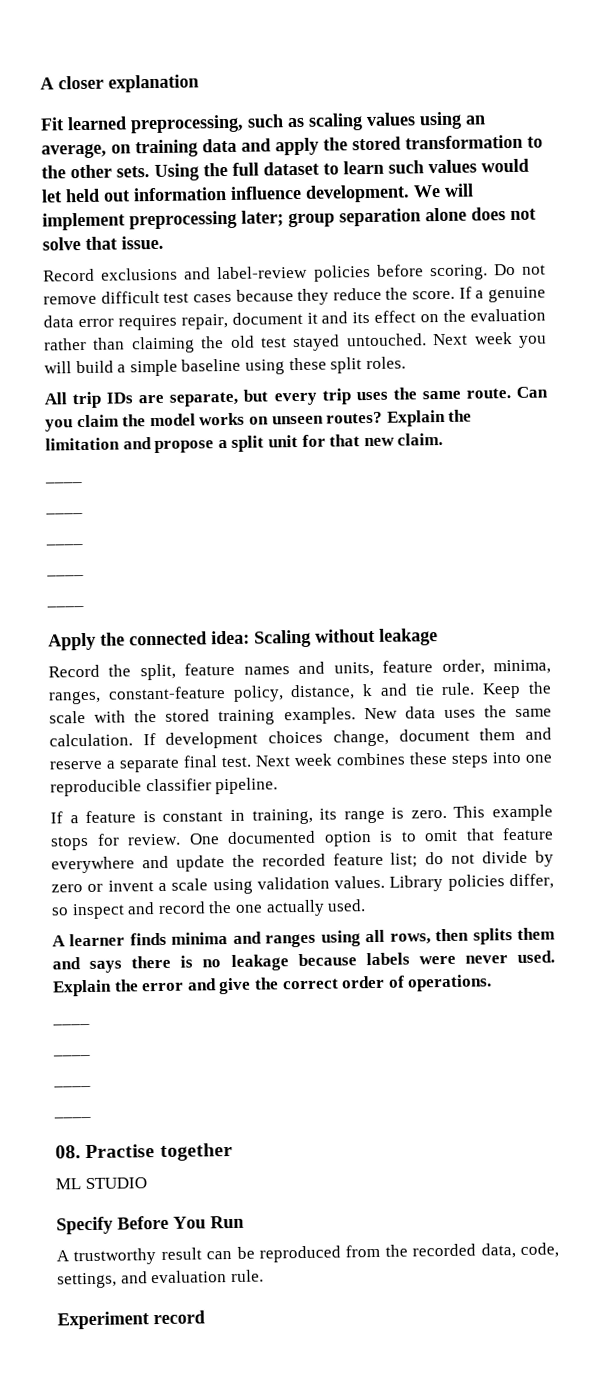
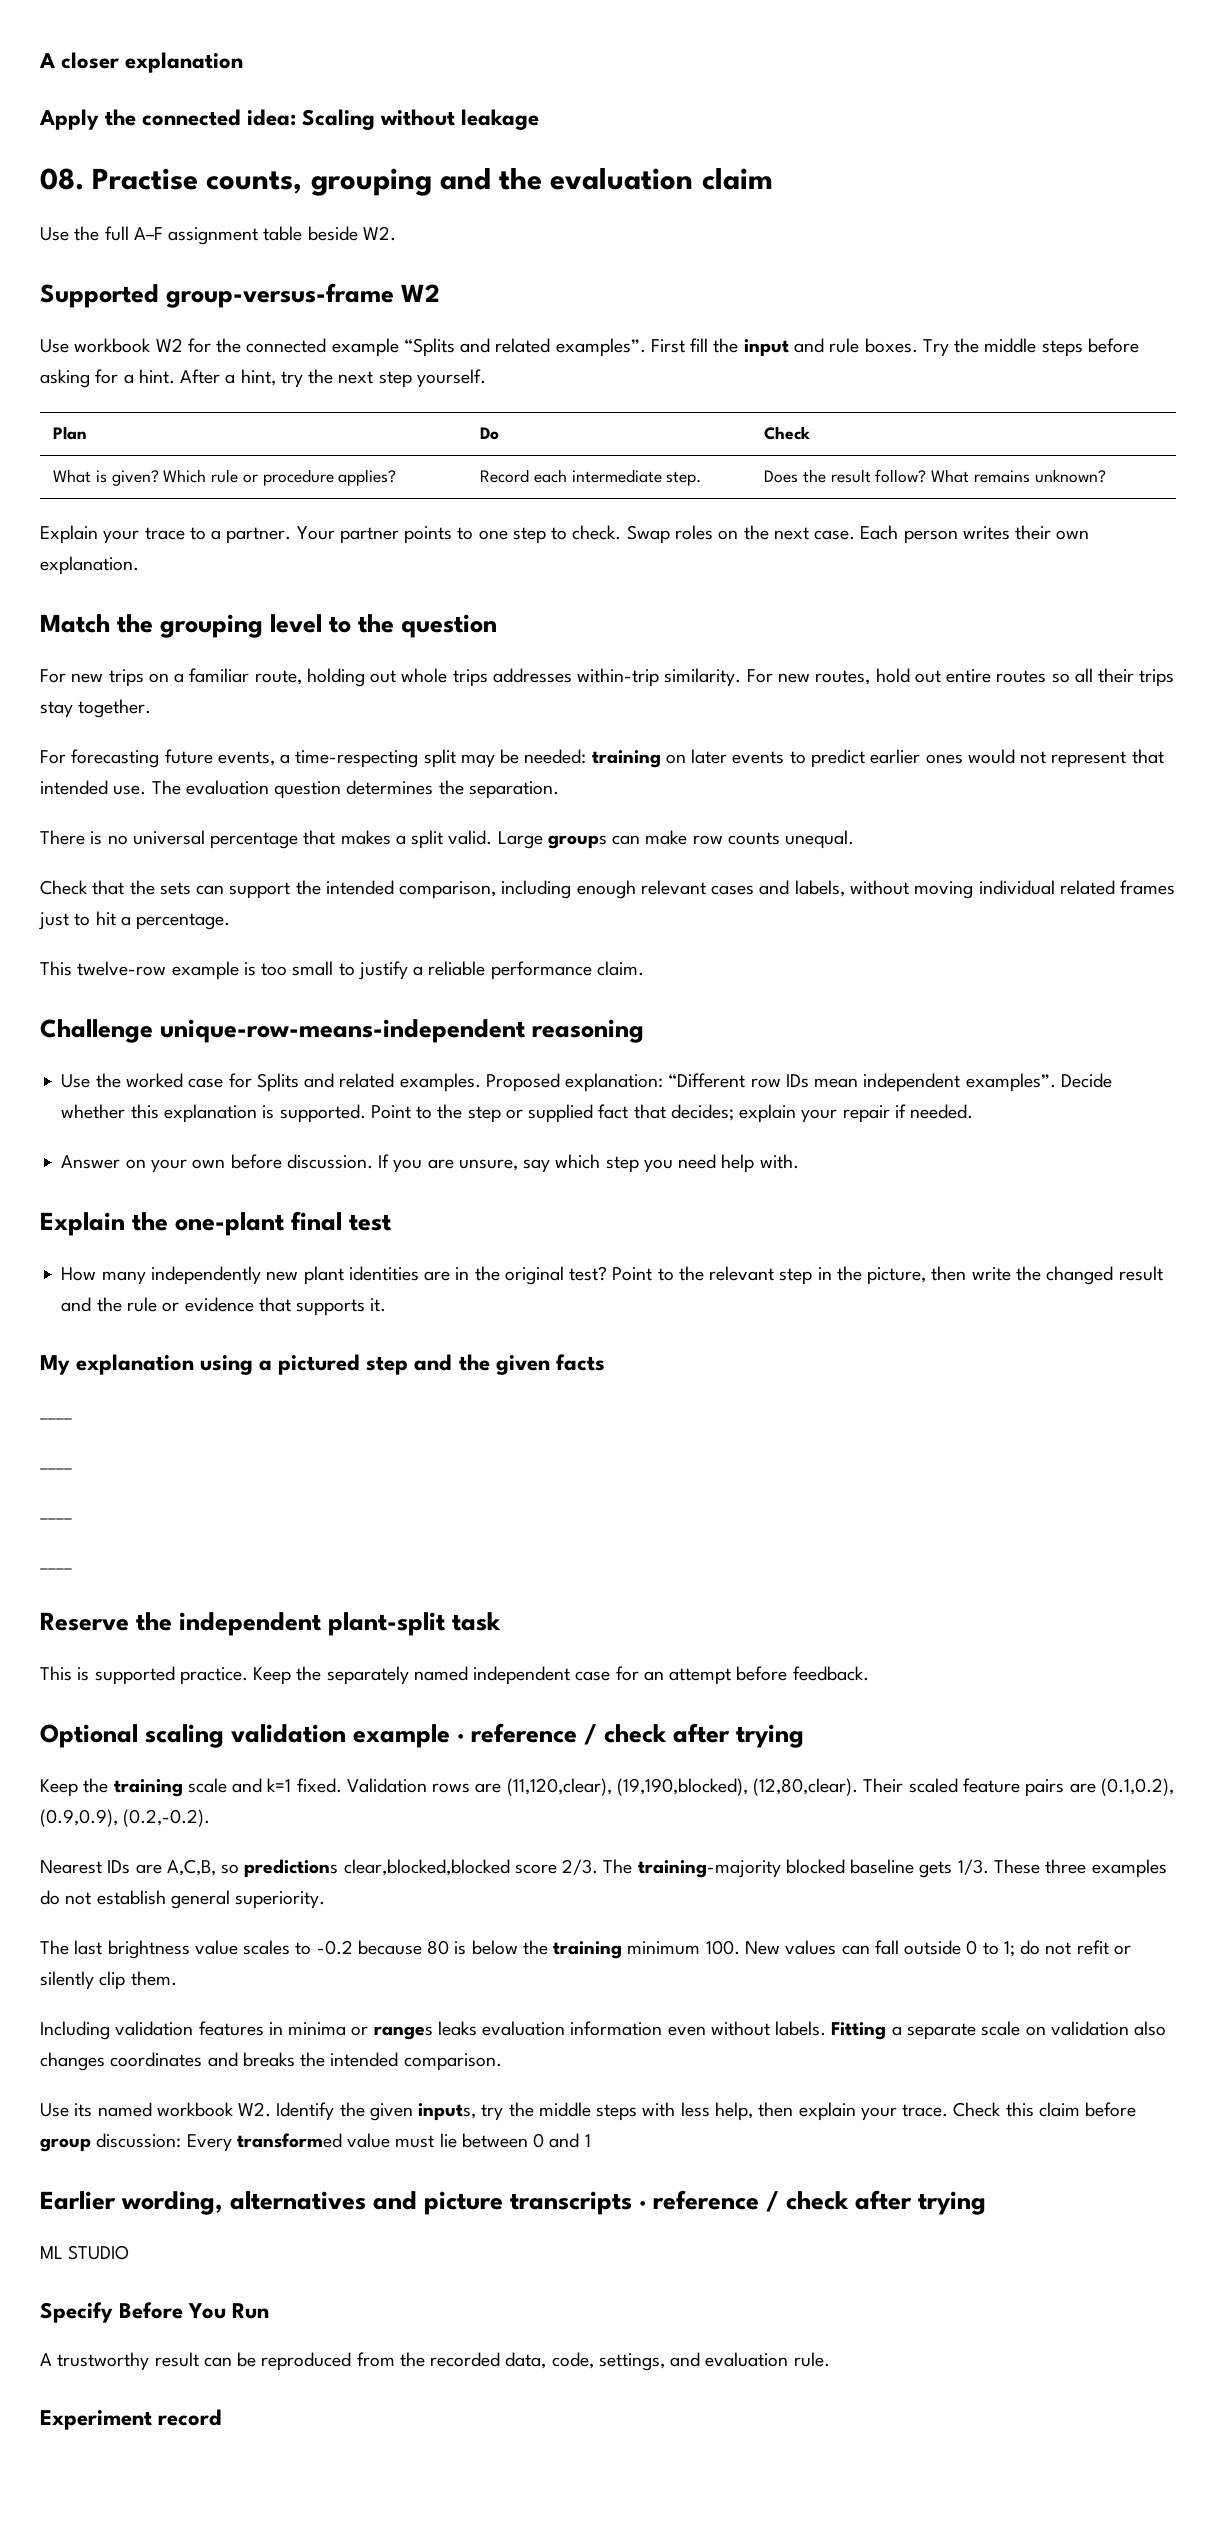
[40,111,486,134] [41,134,543,159] [41,158,529,181] [41,183,474,203] [42,207,536,231] [42,235,164,251] [43,263,546,282] [43,286,546,305] [43,308,547,331] [44,332,547,354] [44,356,406,377] [44,386,548,409] [45,409,473,432] [45,432,444,454] [45,481,83,484] [45,512,83,515] [45,543,83,546] [46,574,84,577] [46,605,84,608] [48,628,438,651] [48,659,551,681] [48,681,552,705] [49,705,553,726] [49,727,552,749] [49,751,552,773] [50,777,279,797] [50,804,553,825] [50,827,554,851] [51,850,554,874] [51,873,554,895] [51,899,367,920] [52,927,555,948] [52,950,555,973] [52,974,493,997] [52,1022,90,1026] [53,1053,91,1057] [53,1084,91,1088] [53,1115,91,1119] [55,1142,233,1162] Fit learned preprocessing, such as scaling values using an average, on training data and apply the stored transformation to the other sets. Using the full dataset to learn such values would let held out information influence development. We will implement preprocessing later; group separation alone does not solve that issue. // Record exclusions and label-review policies before scoring. Do not remove difficult test cases because they reduce the score. If a genuine data error requires repair, document it and its effect on the evaluation rather than claiming the old test stayed untouched. Next week you will build a simple baseline using these split roles. // All trip IDs are separate, but every trip uses the same route. Can you claim the model works on unseen routes? Explain the limitation and propose a split unit for that new claim. // ____ // ____ // ____ // ____ // ____ // Apply the connected idea: Scaling without leakage // Record the split, feature names and units, feature order, minima, ranges, constant-feature policy, distance, k and tie rule. Keep the scale with the stored training examples. New data uses the same calculation. If development choices change, document them and reserve a separate final test. Next week combines these steps into one reproducible classifier pipeline. // If a feature is constant in training, its range is zero. This example stops for review. One documented option is to omit that feature everywhere and update the recorded feature list; do not divide by zero or invent a scale using validation values. Library policies differ, so inspect and record the one actually used. // A learner finds minima and ranges using all rows, then splits them and says there is no leakage because labels were never used. Explain the error and give the correct order of operations. // ____ // ____ // ____ // ____ // 08. Practise together -> [39,109,540,130] [40,168,773,196] [40,226,396,245] [40,283,441,308] [40,338,1139,357] [40,369,486,388] [53,426,88,440] [480,427,500,440] [764,426,811,440] [53,469,397,486] [480,469,702,486] [764,469,1106,483] [40,525,1090,544] [40,556,139,575] [40,614,498,638] [40,668,1175,687] [40,699,152,718] [40,749,1164,768] [40,780,559,799] [40,830,855,849] [40,880,1176,899] [38,911,231,930] [40,961,644,980] [40,1019,645,1043] [61,1073,1112,1092] [61,1104,974,1123] [61,1154,799,1173] [40,1211,393,1236] [61,1266,1163,1285] [61,1297,387,1316] [40,1354,605,1375] [40,1418,72,1420] [40,1468,72,1470] [40,1518,72,1520] [40,1568,72,1570] [40,1612,502,1636] [40,1666,869,1685] [40,1723,805,1748] [40,1778,1174,1797] [40,1809,211,1827] [40,1859,1167,1878] [40,1890,326,1909] [40,1940,1131,1959] [40,1971,177,1990] [40,2021,1167,2040] [40,2052,502,2071] [40,2102,1137,2121] [40,2133,591,2152] [40,2190,987,2215] Apply the connected idea: Scaling without leakage // 08. Practise counts, grouping and the evaluation claim // Use the full A–F assignment table beside W2. // Supported group-versus-frame W2 // Use workbook W2 for the connected example “Splits and related examples”. First fill the input and rule boxes. Try the middle steps before asking for a hint. After a hint, try the next step yourself. // Plan | Do | Check // What is given? Which rule or procedure applies? | Record each intermediate step. | Does the result follow? What remains unknown? // Explain your trace to a partner. Your partner points to one step to check. Swap roles on the next case. Each person writes their own explanation. // Match the grouping level to the question // For new trips on a familiar route, holding out whole trips addresses within-trip similarity. For new routes, hold out entire routes so all their trips stay together. // For forecasting future events, a time-respecting split may be needed: training on later events to predict earlier ones would not represent that intended use. The evaluation question determines the separation. // There is no universal percentage that makes a split valid. Large groups can make row counts unequal. // Check that the sets can support the intended comparison, including enough relevant cases and labels, without moving individual related frames just to hit a percentage. // This twelve-row example is too small to justify a reliable performance claim. // Challenge unique-row-means-independent reasoning // Use the worked case for Splits and related examples. Proposed explanation: “Different row IDs mean independent examples”. Decide whether this explanation is supported. Point to the step or supplied fact that decides; explain your repair if needed. // Answer on your own before discussion. If you are unsure, say which step you need help with. // Explain the one-plant final test // How many independently new plant identities are in the original test? Point to the relevant step in the picture, then write the changed result and the rule or evidence that supports it. // My explanation using a pictured step and the given facts // ____ // ____ // ____ // ____ // Reserve the independent plant-split task // This is supported practice. Keep the separately named independent case for an attempt before feedback. // Optional scaling validation example · reference / check after trying // Keep the training scale and k=1 fixed. Validation rows are (11,120,clear), (19,190,blocked), (12,80,clear). Their scaled feature pairs are (0.1,0.2), (0.9,0.9), (0.2,-0.2). // Nearest IDs are A,C,B, so predictions clear,blocked,blocked score 2/3. The training-majority blocked baseline gets 1/3. These three examples do not establish general superiority. // The last brightness value scales to -0.2 because 80 is below the training minimum 100. New values can fall outside 0 to 1; do not refit or silently clip them. // Including validation features in minima or ranges leaks evaluation information even without labels. Fitting a separate scale on validation also changes coordinates and breaks the intended comparison. // Use its named workbook W2. Identify the given inputs, try the middle steps with less help, then explain your trace. Check this claim before group discussion: Every transformed value must lie between 0 and 1 // Earlier wording, alternatives and picture transcripts · reference / check after trying

